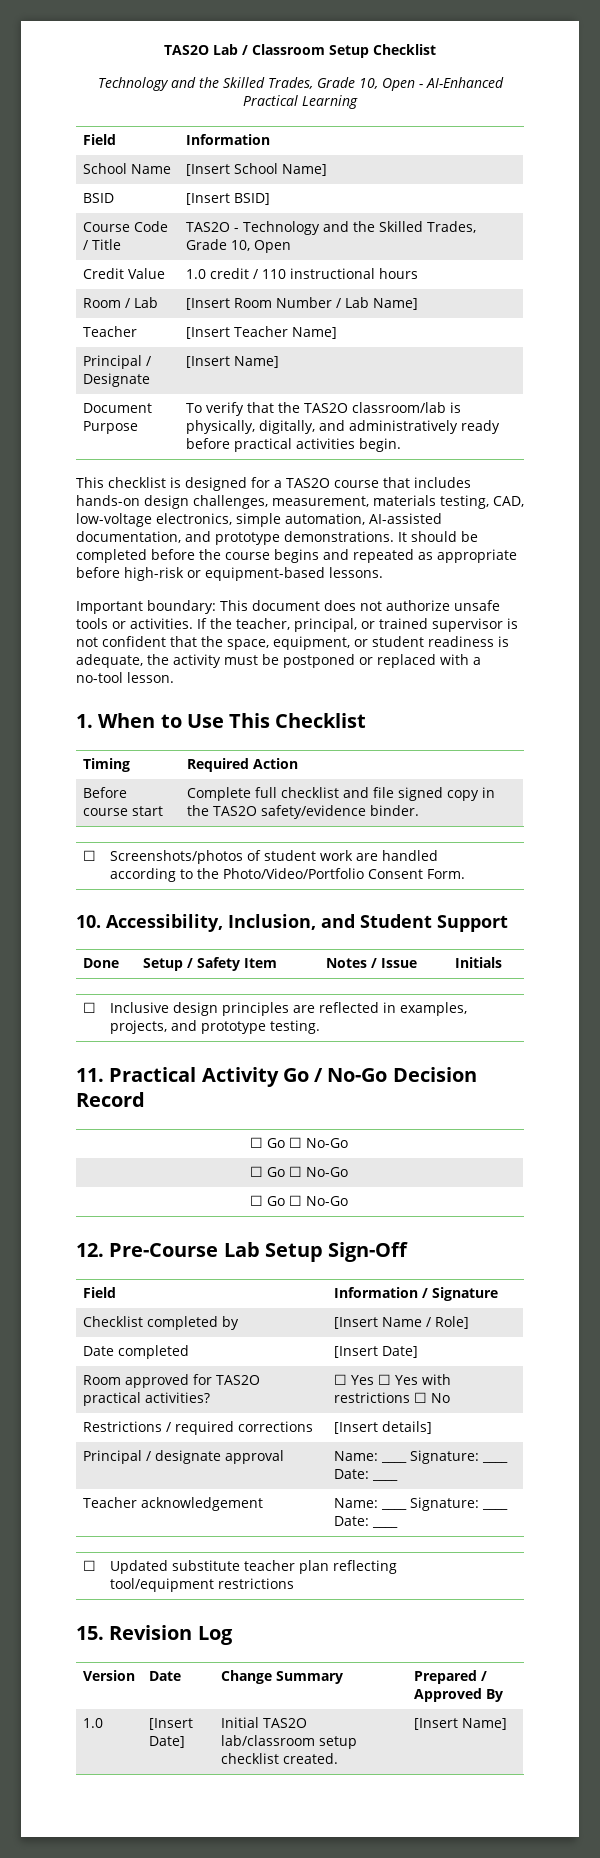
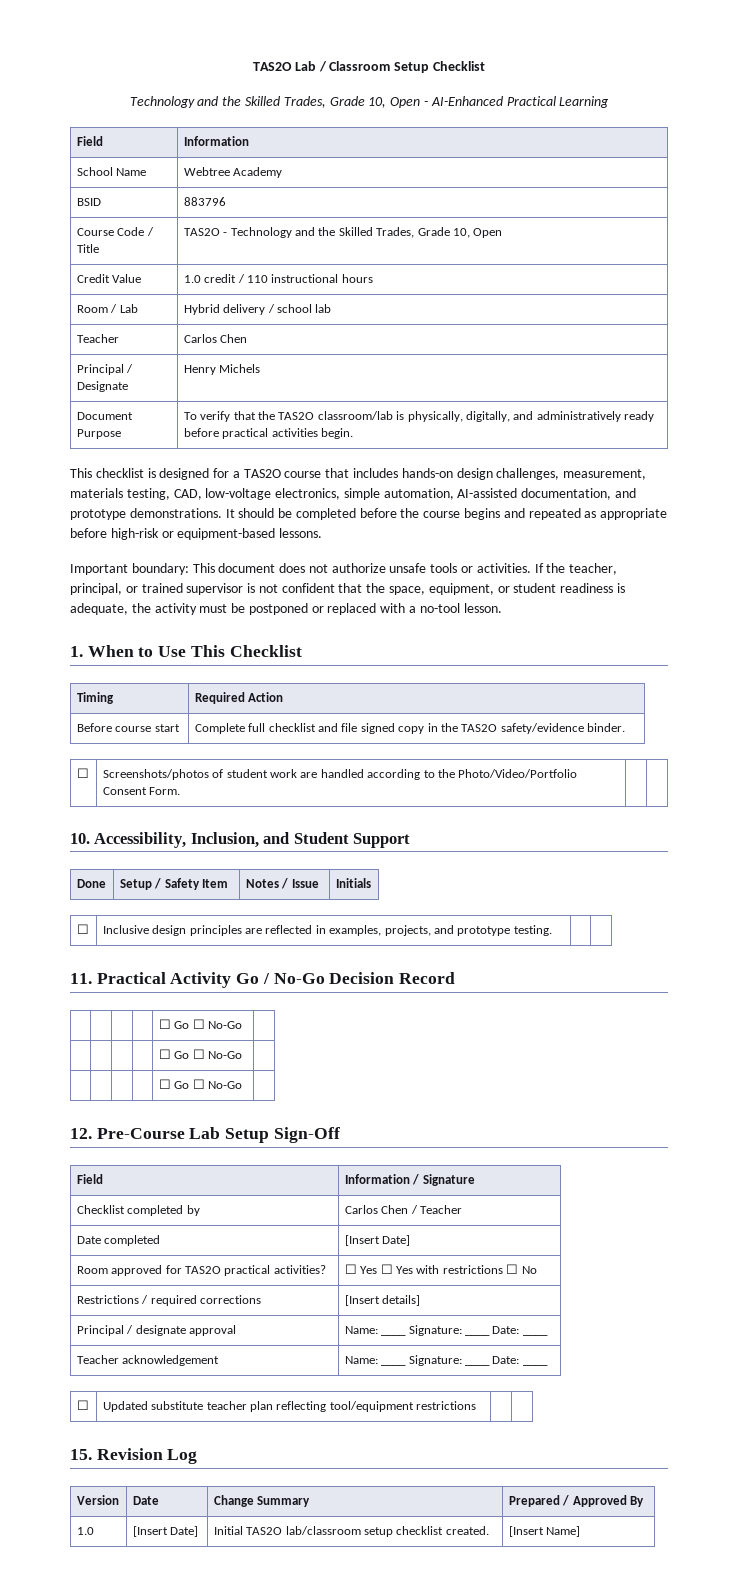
[185,163,327,176] [Insert School Name] -> [183,167,283,178] Webtree Academy
[185,193,270,205] [Insert BSID] -> [183,197,226,206] 883796
[185,297,418,310] [82,326,137,337] [185,326,337,339] [Insert Room Number / Lab Name] // Teacher | [Insert Teacher Name] -> [183,304,332,315] [76,334,119,343] [183,334,248,343] Hybrid delivery / school lab // Teacher | Carlos Chen
[185,356,279,368] [Insert Name] -> [183,364,261,375] Henry Michels
[333,1316,469,1329] [Insert Name / Role] -> [344,1205,462,1214] Carlos Chen / Teacher

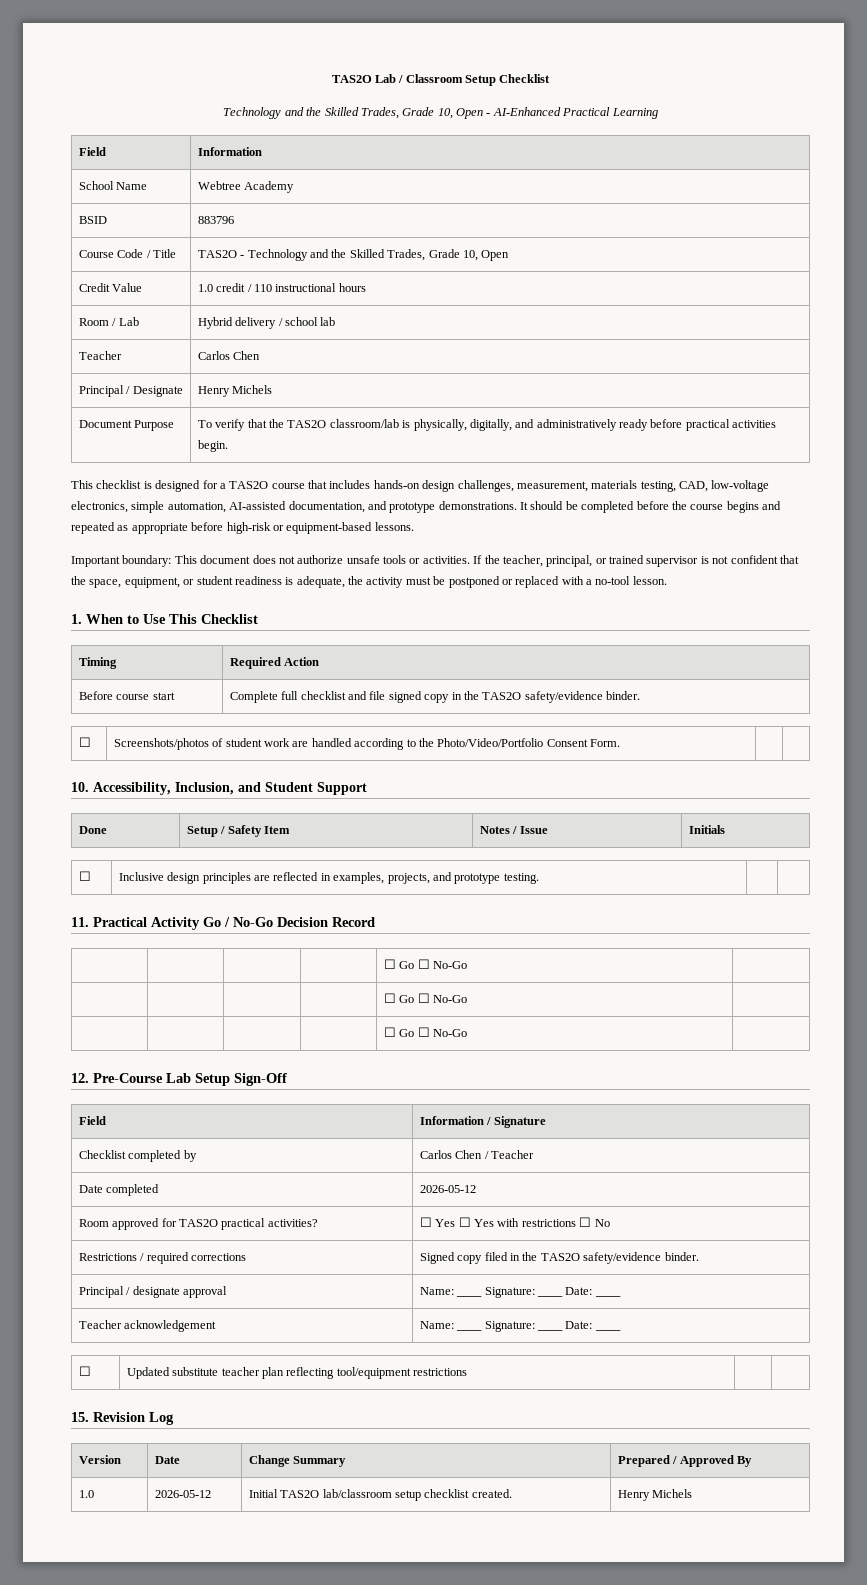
[344,1235,411,1246] [Insert Date] -> [419,1185,476,1193] 2026-05-12
[344,1295,421,1306] [Insert details] -> [419,1252,699,1264] Signed copy filed in the TAS2O safety/evidence binder.
[132,1526,199,1537] [Insert Date] -> [154,1490,211,1498] 2026-05-12
[508,1526,581,1537] [Insert Name] -> [617,1489,693,1501] Henry Michels

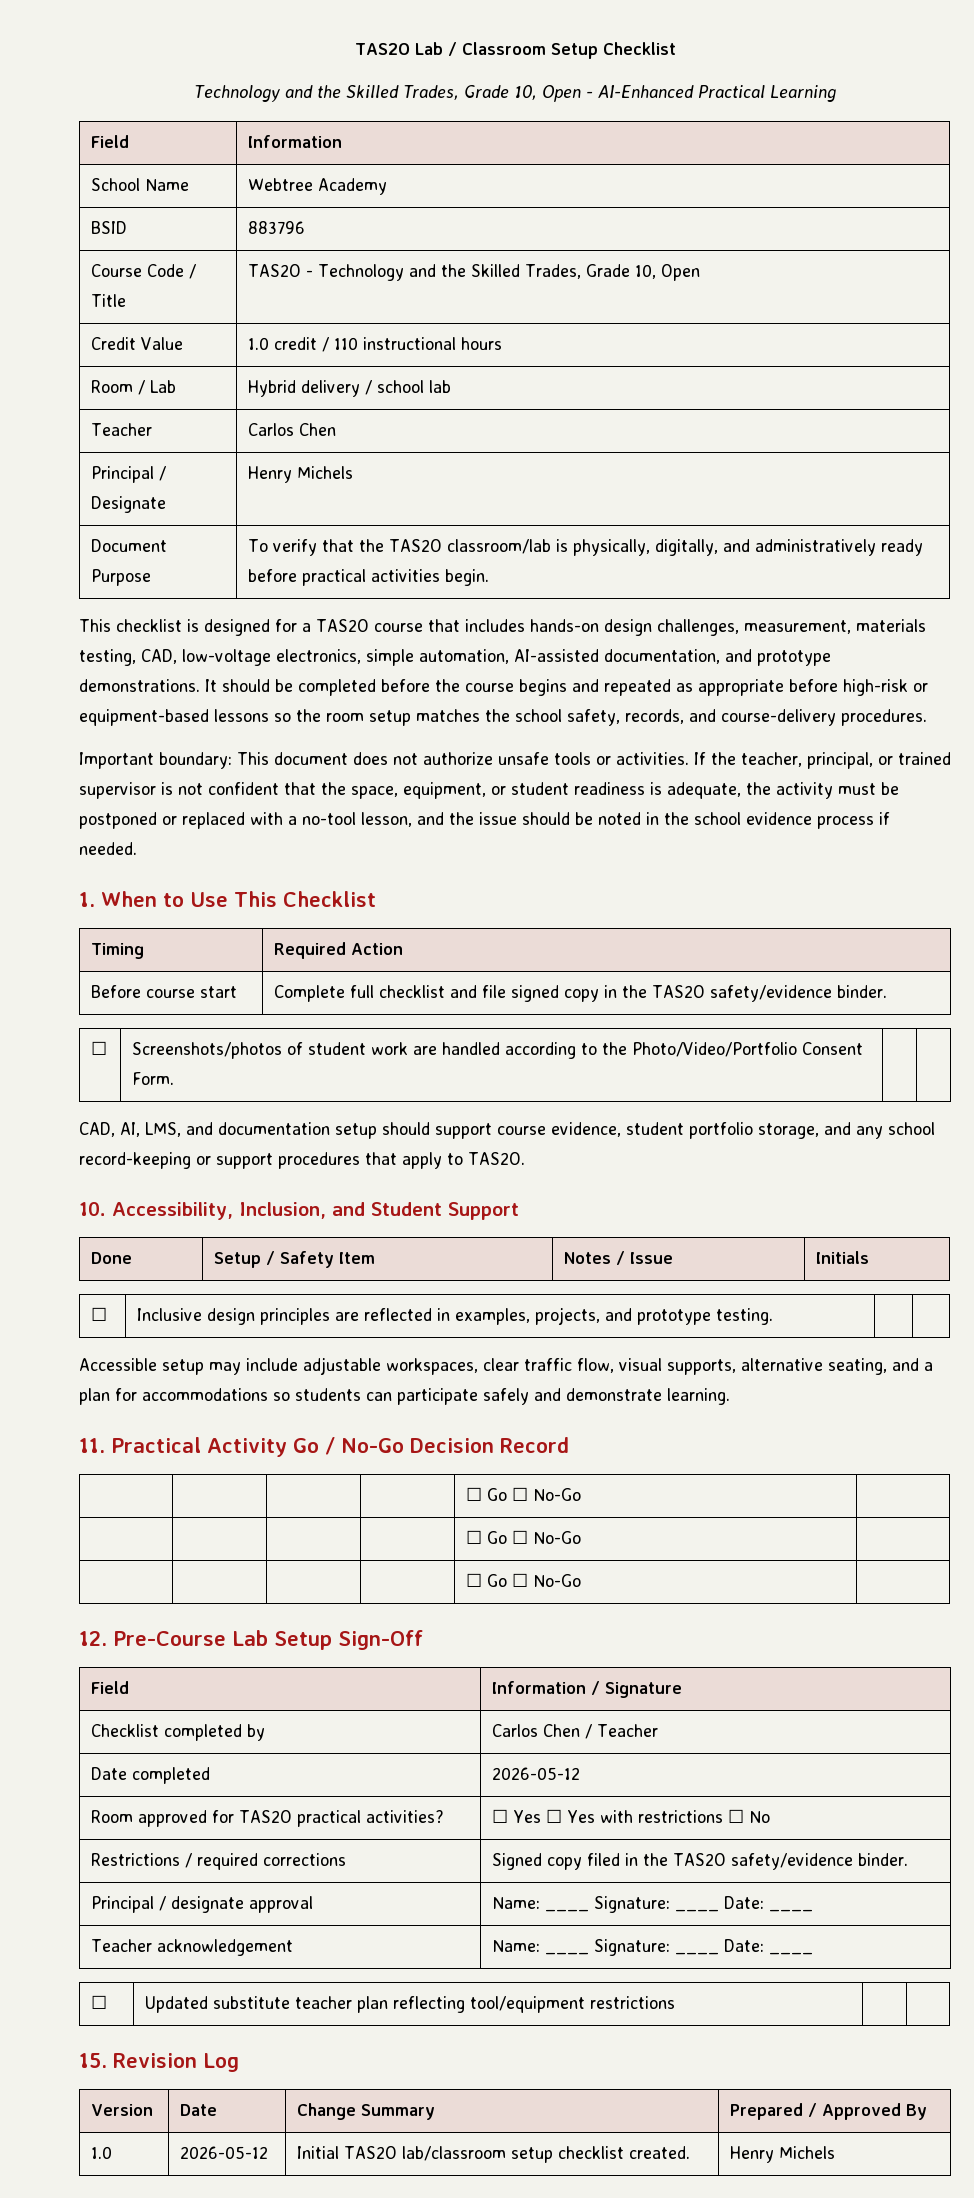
[374,522,414,531] lessons. -> [214,709,927,726] lessons so the room setup matches the school safety, records, and course-delivery procedures.
[632,576,667,585] lesson. -> [361,812,890,829] [79,842,137,855] lesson, and the issue should be noted in the school evidence process if needed.
(621, 743) none -> [79,1122,935,1139] [79,1152,525,1169] // CAD, AI, LMS, and documentation setup should support course evidence, student portfolio storage, and any school record-keeping or support procedures that apply to TAS2O.
(539, 878) none -> [79,1357,933,1375] [79,1388,730,1405] // Accessible setup may include adjustable workspaces, clear traffic flow, visual supports, alternative seating, and a plan for accommodations so students can participate safely and demonstrate learning.

